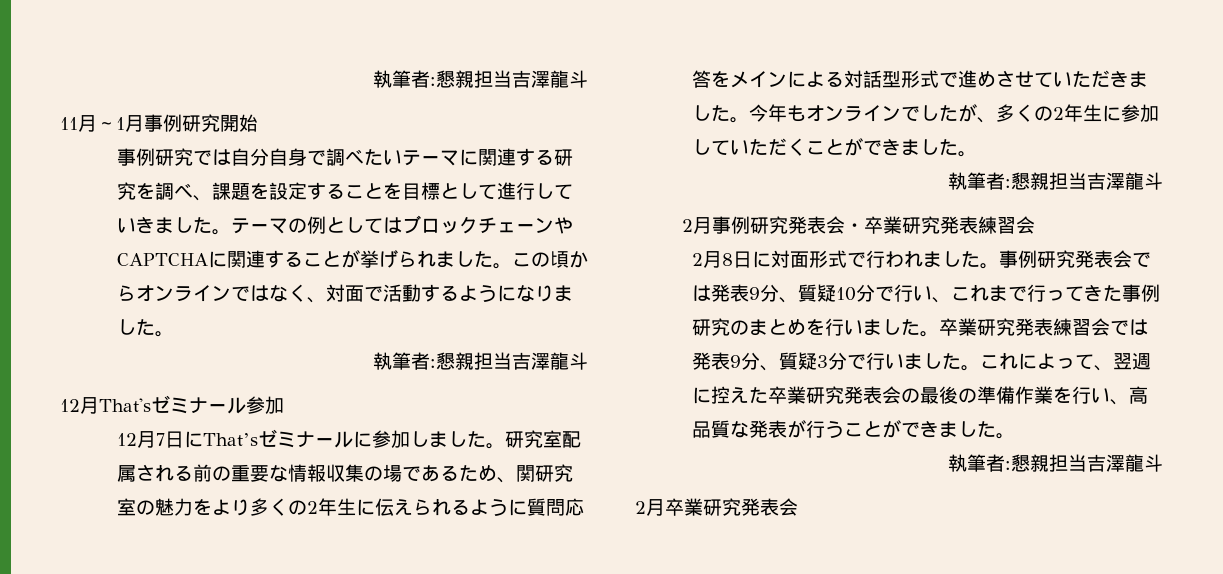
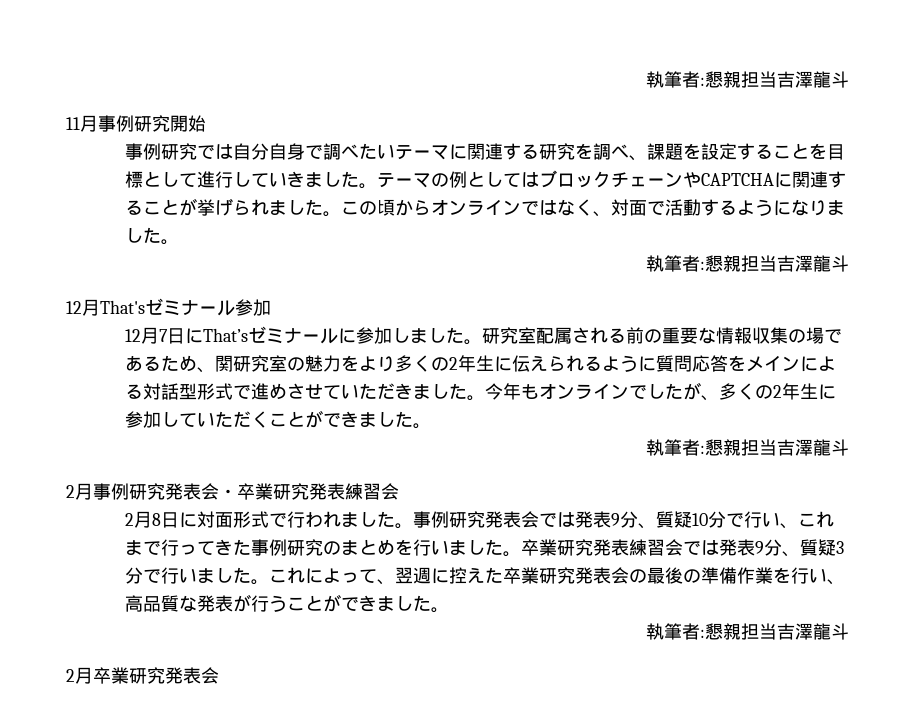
[97,115,144,132] ～1月 -> (98, 123) none

